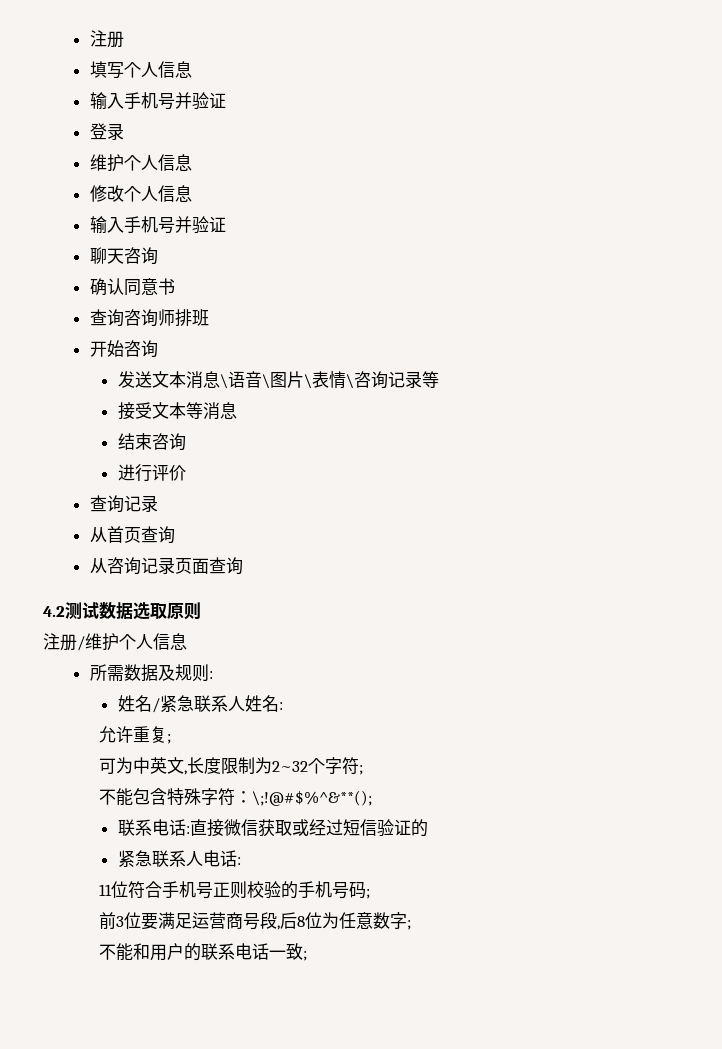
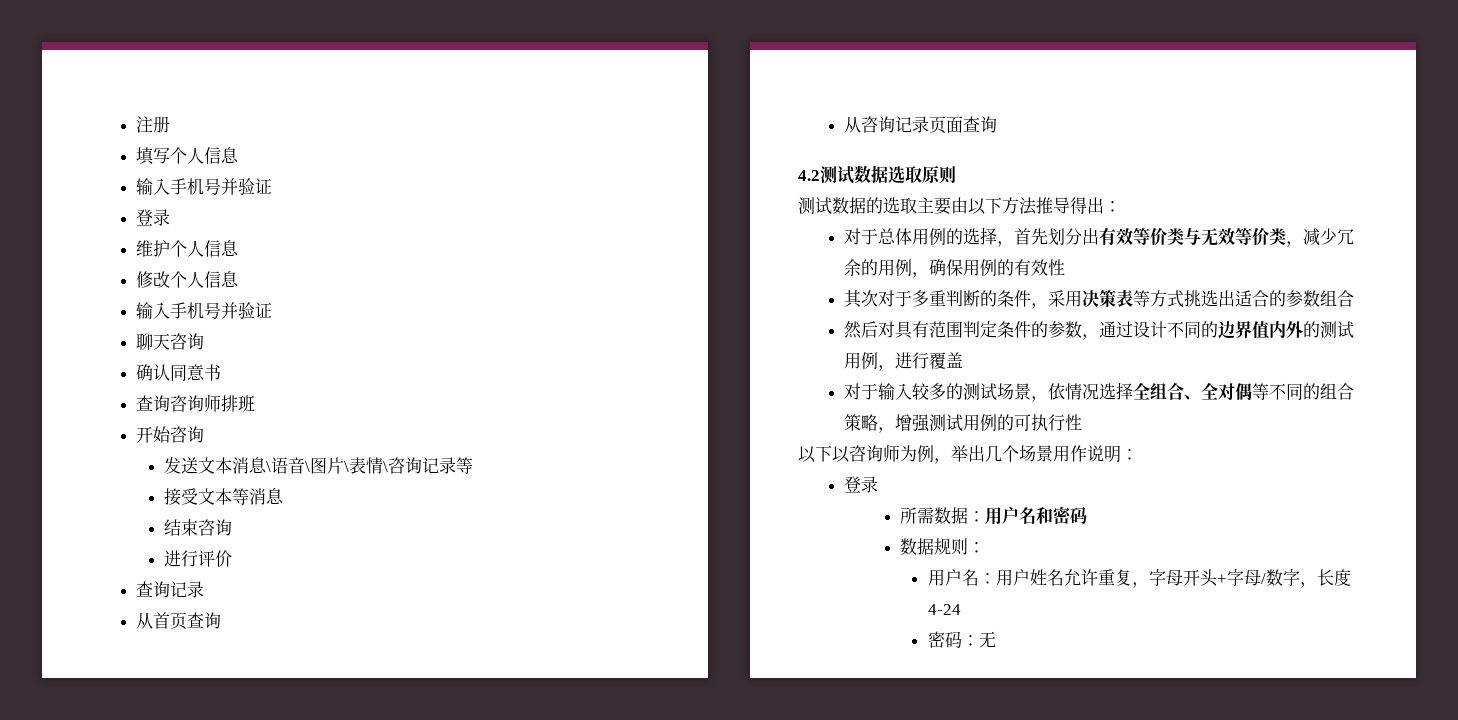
[43,633,187,651] [89,664,213,682] [117,695,283,713] [99,726,172,744] [99,757,364,775] [99,788,373,806] [117,819,428,837] [117,850,241,867] [99,881,371,899] [99,912,412,930] [99,943,308,961] 注册/维护个人信息 // 所需数据及规则: // 姓名/紧急联系人姓名: // 允许重复; // 可为中英文,长度限制为2~32个字符; // 不能包含特殊字符：\;!@#$%^&**(); // 联系电话:直接微信获取或经过短信验证的 // 紧急联系人电话: // 11位符合手机号正则校验的手机号码; // 前3位要满足运营商号段,后8位为任意数字; // 不能和用户的联系电话一致; -> [798,197,1121,215] [844,227,1355,247] [844,259,1066,278] [844,289,1355,309] [844,320,1355,340] [844,352,964,371] [844,382,1355,402] [844,414,1083,433] [798,444,1138,464] [844,476,879,493] [900,506,1088,525] [900,538,986,555] [927,569,1351,588] [927,604,961,615] [927,631,996,648] 测试数据的选取主要由以下方法推导得出： // 对于总体用例的选择，首先划分出有效等价类与无效等价类，减少冗余的用例，确保用例的有效性 // 其次对于多重判断的条件，采用决策表等方式挑选出适合的参数组合 // 然后对具有范围判定条件的参数，通过设计不同的边界值内外的测试用例，进行覆盖 // 对于输入较多的测试场景，依情况选择全组合、全对偶等不同的组合策略，增强测试用例的可执行性 // 以下以咨询师为例，举出几个场景用作说明： // 登录 // 所需数据：用户名和密码 // 数据规则： // 用户名：用户姓名允许重复，字母开头+字母/数字，长度4-24 // 密码：无

